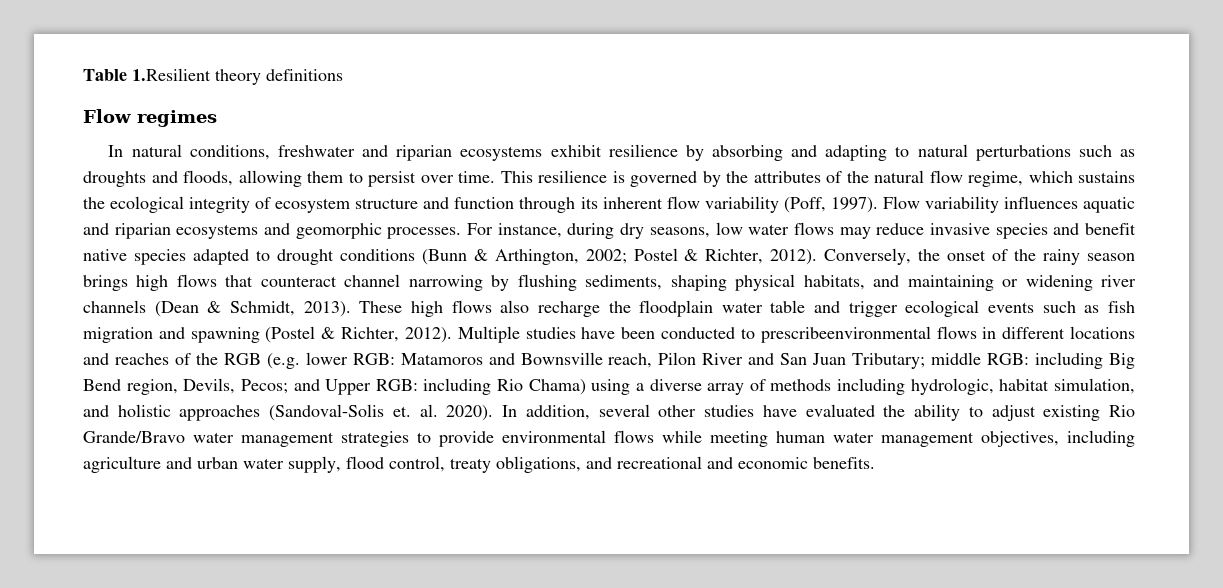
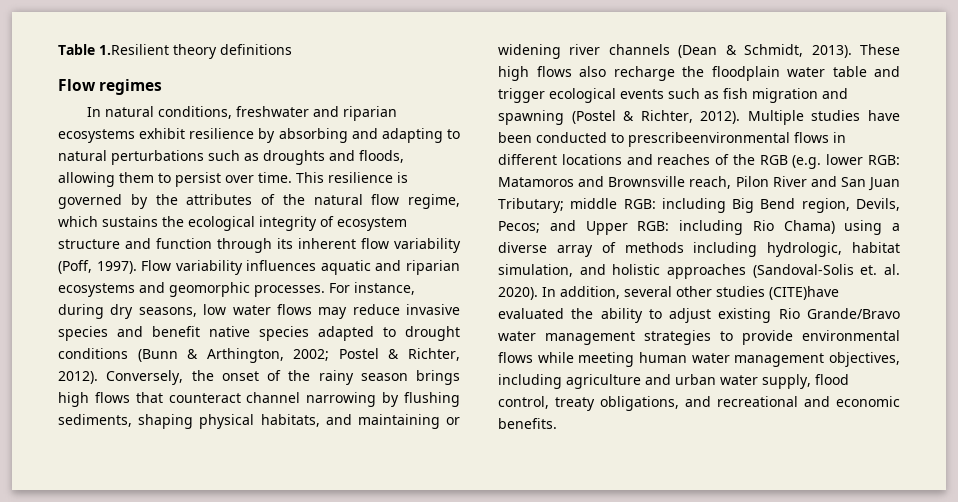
[520,352,603,365] Bownsville -> [608,176,686,187] Brownsville
[762,405,797,417] have -> [769,286,839,300] (CITE)have

